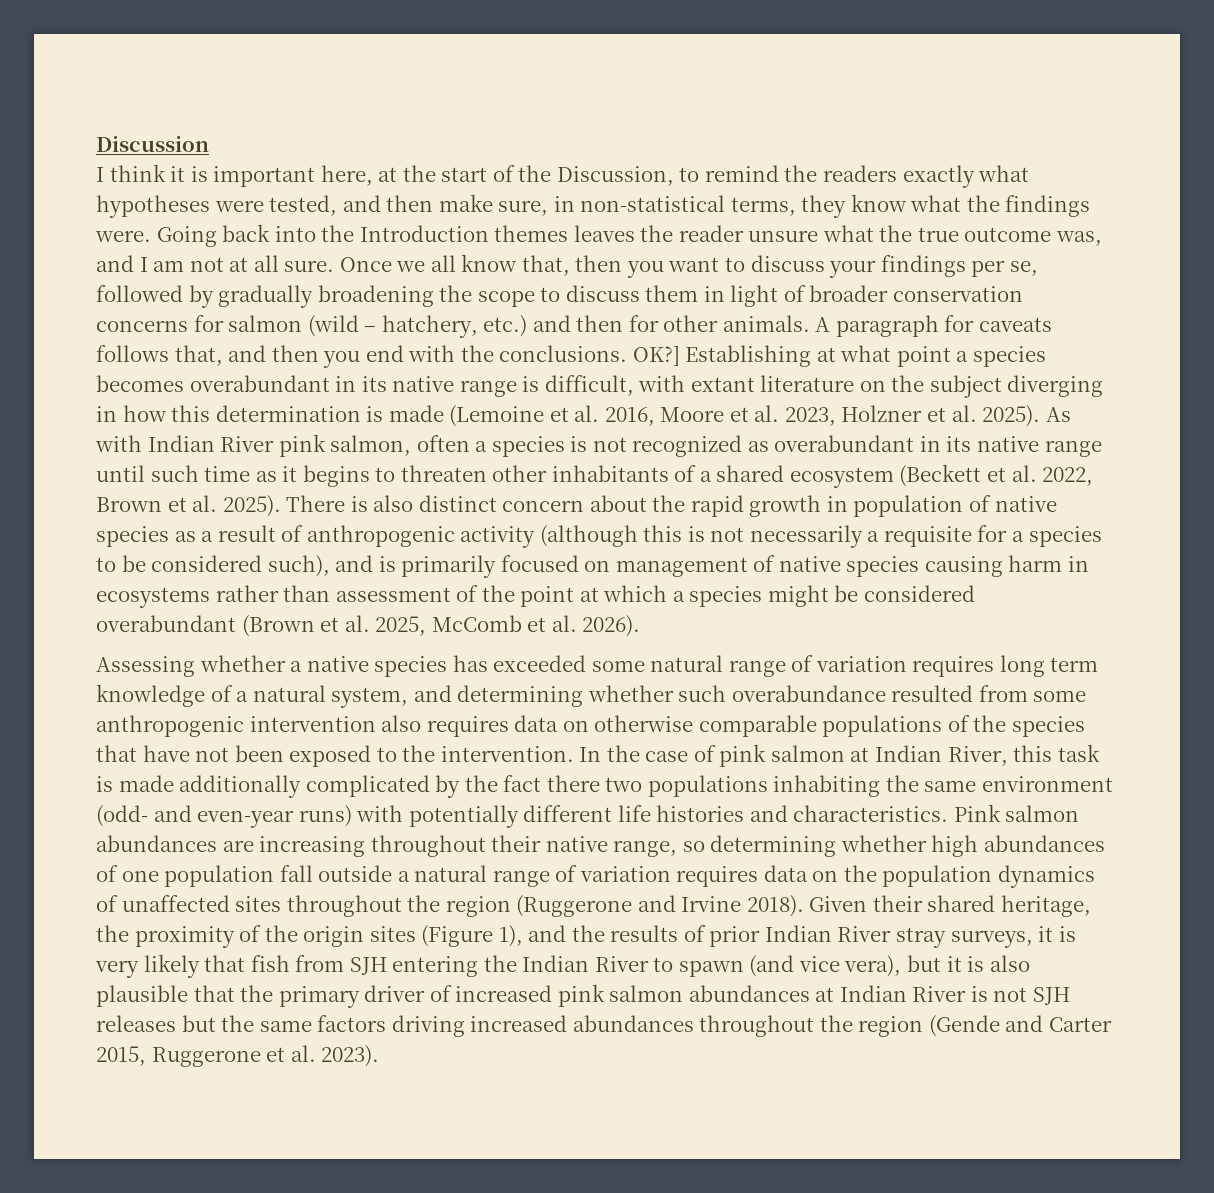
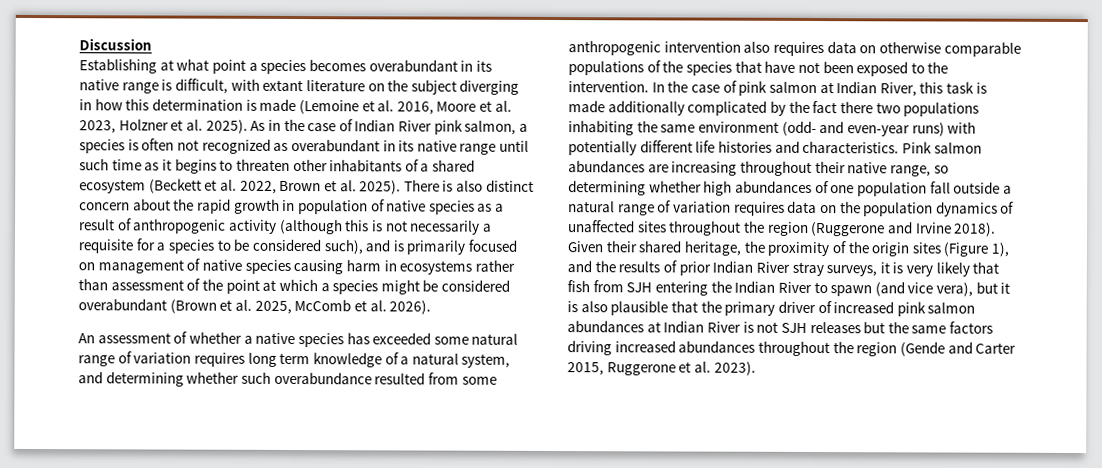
[96,164,1030,188] [96,194,1091,218] [95,224,1103,247] [96,254,1038,278] [96,285,1023,308] [96,315,1053,338] [96,345,680,368] I think it is important here, at the start of the Discussion, to remind the readers exactly what hypotheses were tested, and then make sure, in non-statistical terms, they know what the findings were. Going back into the Introduction themes leaves the reader unsure what the true outcome was, and I am not at all sure. Once we all know that, then you want to discuss your findings per se, followed by gradually broadening the scope to discuss them in light of broader conservation concerns for salmon (wild – hatchery, etc.) and then for other animals. A paragraph for caveats follows that, and then you end with the conclusions. OK?] -> (152, 44) none
[95,435,142,452] with -> [267,118,353,132] in the case of
[416,435,470,452] often -> (517, 127) none
(588, 444) none -> [141,138,175,151] often
[96,656,195,677] Assessing -> [78,331,188,344] An assessment of

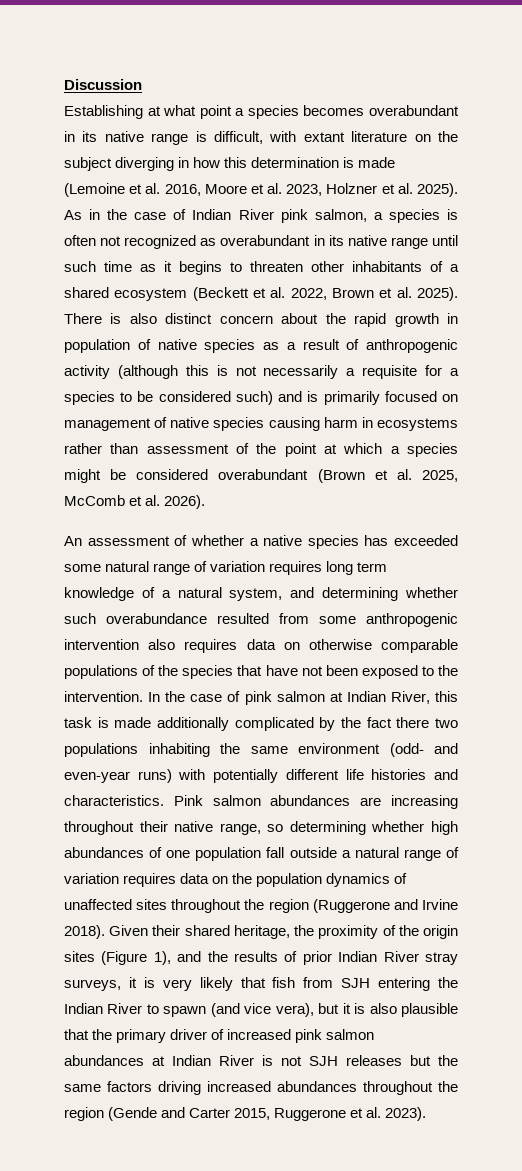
[323,239,363,255] such), -> [235,391,273,405] such)

